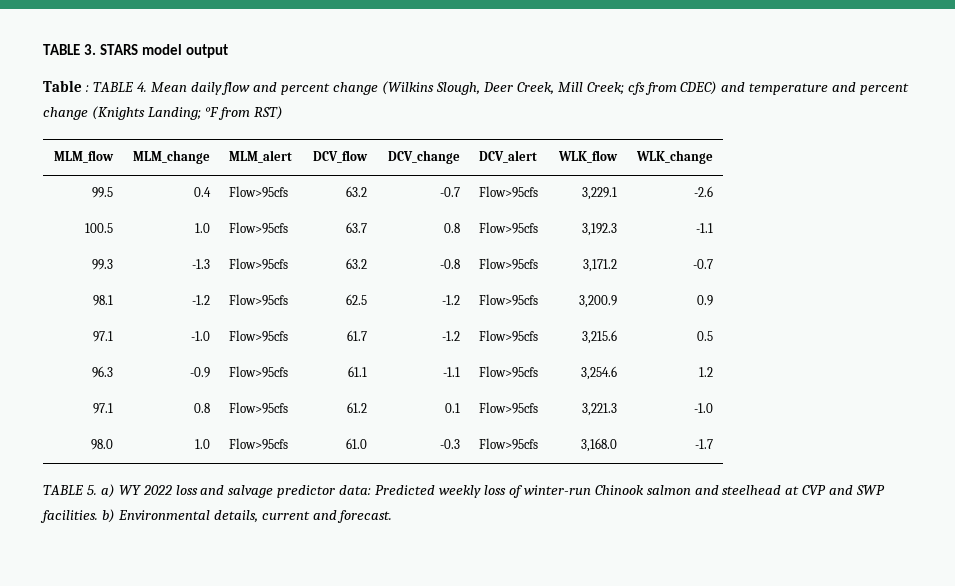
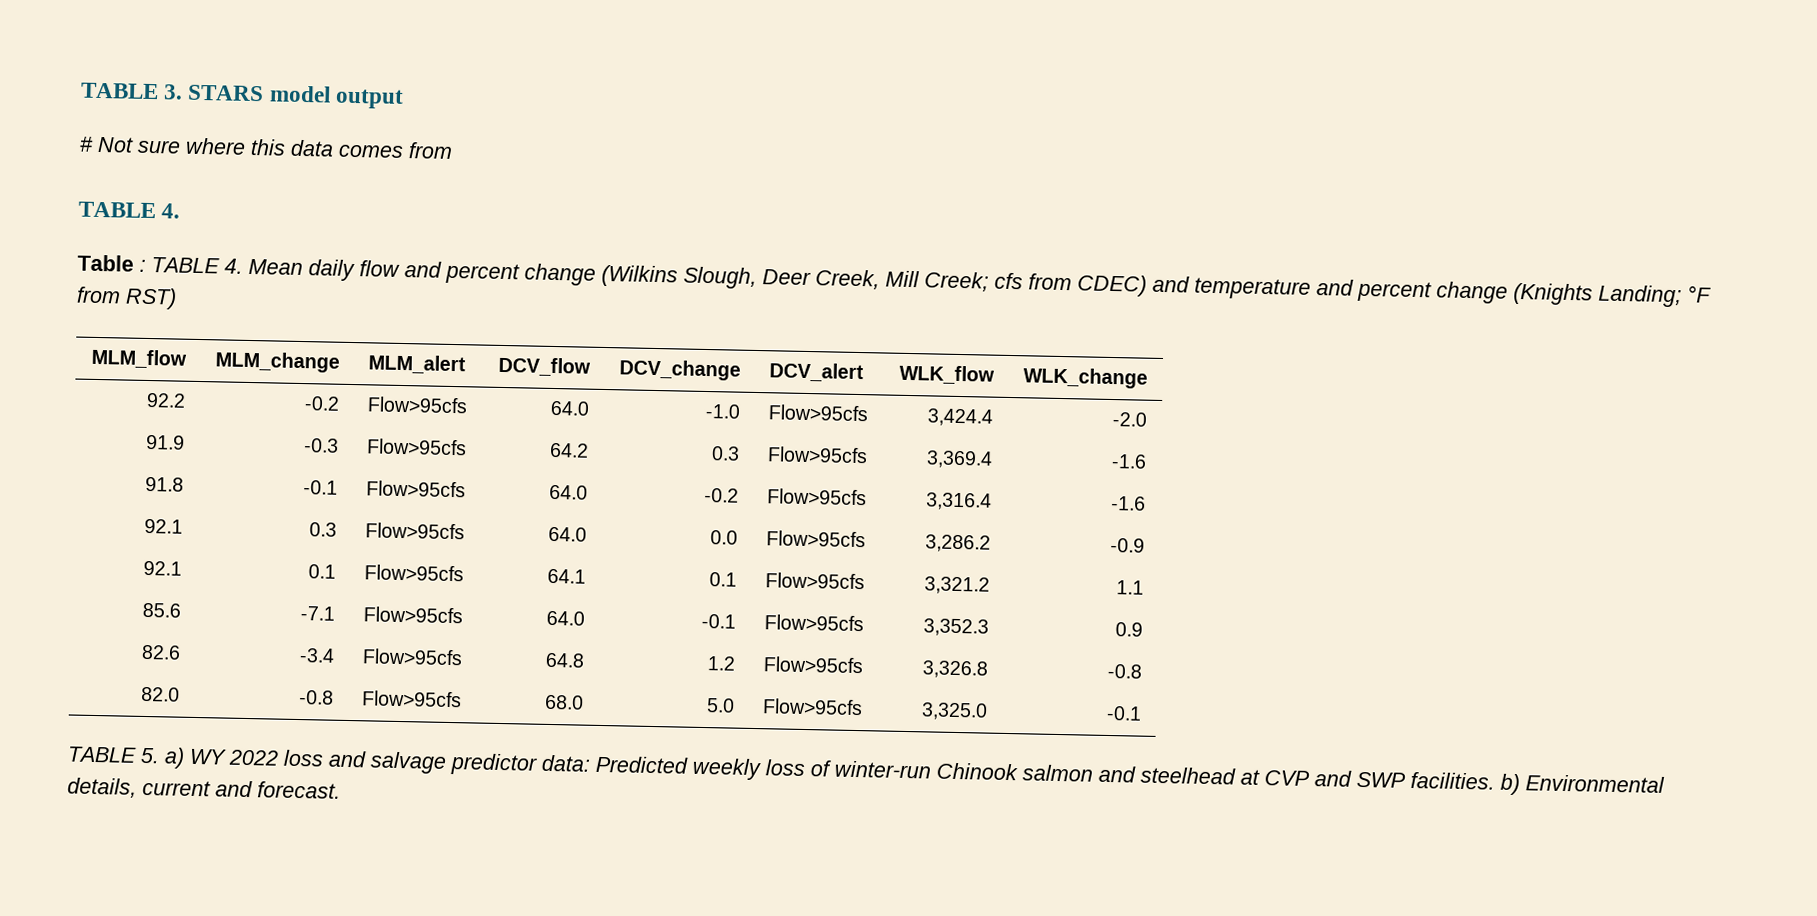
(229, 51) none -> [79,136,453,159] [78,201,181,219] // # Not sure where this data comes from // TABLE 4.
[92,187,114,198] [194,187,212,197] [228,186,288,198] [346,186,368,197] [440,187,461,197] [478,186,538,198] [582,187,618,200] [694,186,714,197] [85,223,114,233] [195,223,211,233] [228,222,288,234] [346,222,368,233] [444,223,461,233] [478,222,538,234] [582,223,618,236] [696,223,714,233] [92,259,114,270] [192,259,211,269] [228,258,288,270] [346,258,368,269] [440,259,461,269] [478,258,538,270] [583,259,618,272] [693,259,714,269] [93,295,114,306] [192,295,211,305] [228,294,288,306] [346,294,368,305] [442,295,461,305] [478,294,538,306] [579,295,618,308] [697,295,714,306] [93,331,114,342] [191,331,211,341] [228,330,288,342] [347,330,368,341] [442,331,461,341] [478,330,538,342] [582,330,618,344] [697,331,714,341] [92,366,114,378] [190,367,211,378] [228,366,288,378] [348,366,368,377] [443,367,461,377] [478,366,538,378] [581,366,618,380] [699,367,714,377] [93,403,114,414] [194,403,211,413] [228,402,288,414] [347,402,368,413] [445,403,461,413] [478,402,538,414] [582,403,618,416] [694,403,714,413] [91,439,114,450] [195,439,211,449] [228,438,288,450] [346,438,368,449] [440,439,461,449] [478,438,538,450] [581,438,618,452] [695,439,714,449] 99.5 | 0.4 | Flow>95cfs | 63.2 | -0.7 | Flow>95cfs | 3,229.1 | -2.6 // 100.5 | 1.0 | Flow>95cfs | 63.7 | 0.8 | Flow>95cfs | 3,192.3 | -1.1 // 99.3 | -1.3 | Flow>95cfs | 63.2 | -0.8 | Flow>95cfs | 3,171.2 | -0.7 // 98.1 | -1.2 | Flow>95cfs | 62.5 | -1.2 | Flow>95cfs | 3,200.9 | 0.9 // 97.1 | -1.0 | Flow>95cfs | 61.7 | -1.2 | Flow>95cfs | 3,215.6 | 0.5 // 96.3 | -0.9 | Flow>95cfs | 61.1 | -1.1 | Flow>95cfs | 3,254.6 | 1.2 // 97.1 | 0.8 | Flow>95cfs | 61.2 | 0.1 | Flow>95cfs | 3,221.3 | -1.0 // 98.0 | 1.0 | Flow>95cfs | 61.0 | -0.3 | Flow>95cfs | 3,168.0 | -1.7 -> [146,392,187,408] [304,396,341,411] [366,396,468,414] [550,400,591,416] [705,403,742,419] [767,404,869,422] [927,408,994,427] [1112,412,1148,427] [146,434,186,450] [303,438,340,453] [365,438,467,456] [549,442,590,458] [711,446,741,461] [766,446,868,464] [926,450,994,469] [1111,454,1148,469] [145,476,185,492] [303,480,339,495] [365,480,466,498] [549,484,589,500] [704,487,740,503] [766,488,867,506] [925,492,993,511] [1111,496,1147,511] [144,518,184,534] [309,522,338,537] [364,522,465,540] [548,526,588,542] [710,530,739,545] [765,530,866,548] [925,534,992,553] [1110,537,1146,553] [143,560,183,576] [308,564,337,579] [363,564,464,582] [547,568,587,584] [709,572,738,587] [764,572,865,590] [924,576,991,595] [1116,580,1145,595] [142,602,182,618] [300,606,336,621] [362,606,463,624] [546,610,586,626] [701,613,737,629] [763,614,864,632] [923,618,990,637] [1115,622,1144,637] [141,644,182,660] [299,648,336,663] [361,648,463,666] [545,652,586,668] [707,656,737,671] [762,656,864,674] [922,660,989,679] [1107,663,1143,679] [141,686,181,702] [299,690,335,705] [361,690,462,708] [544,694,585,710] [706,698,736,713] [761,698,863,716] [921,702,989,721] [1106,705,1143,721] 92.2 | -0.2 | Flow>95cfs | 64.0 | -1.0 | Flow>95cfs | 3,424.4 | -2.0 // 91.9 | -0.3 | Flow>95cfs | 64.2 | 0.3 | Flow>95cfs | 3,369.4 | -1.6 // 91.8 | -0.1 | Flow>95cfs | 64.0 | -0.2 | Flow>95cfs | 3,316.4 | -1.6 // 92.1 | 0.3 | Flow>95cfs | 64.0 | 0.0 | Flow>95cfs | 3,286.2 | -0.9 // 92.1 | 0.1 | Flow>95cfs | 64.1 | 0.1 | Flow>95cfs | 3,321.2 | 1.1 // 85.6 | -7.1 | Flow>95cfs | 64.0 | -0.1 | Flow>95cfs | 3,352.3 | 0.9 // 82.6 | -3.4 | Flow>95cfs | 64.8 | 1.2 | Flow>95cfs | 3,326.8 | -0.8 // 82.0 | -0.8 | Flow>95cfs | 68.0 | 5.0 | Flow>95cfs | 3,325.0 | -0.1

